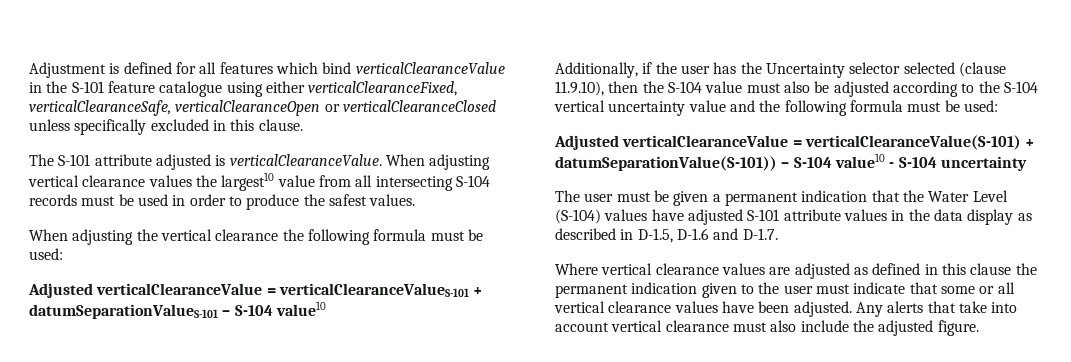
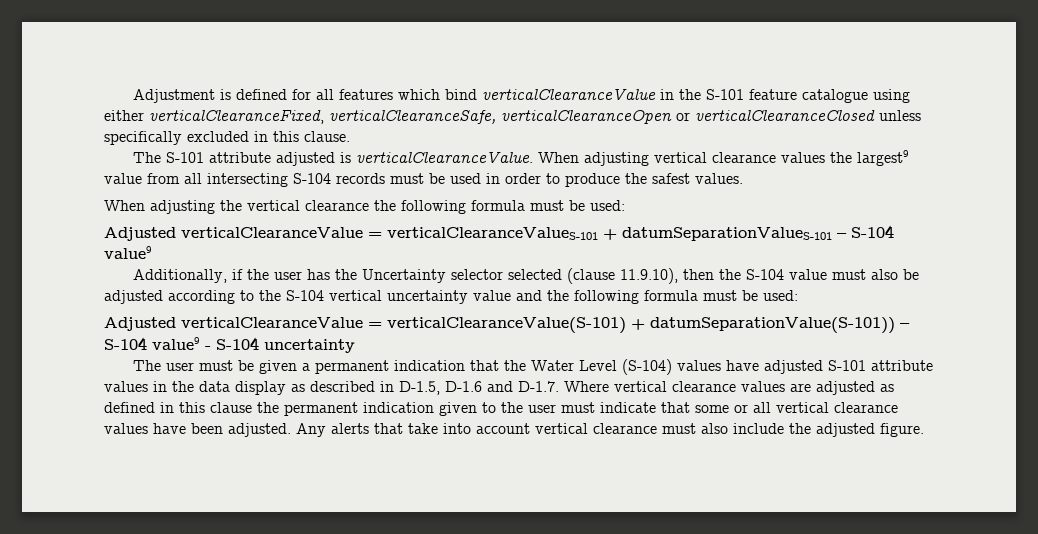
[221,172,275,191] largest10 -> [857,150,910,166] largest9
[275,301,326,316] value10 -> [104,246,152,259] value9
[834,153,885,168] value10 -> [152,337,200,350] value9
(778, 234) // -> (559, 386) none

